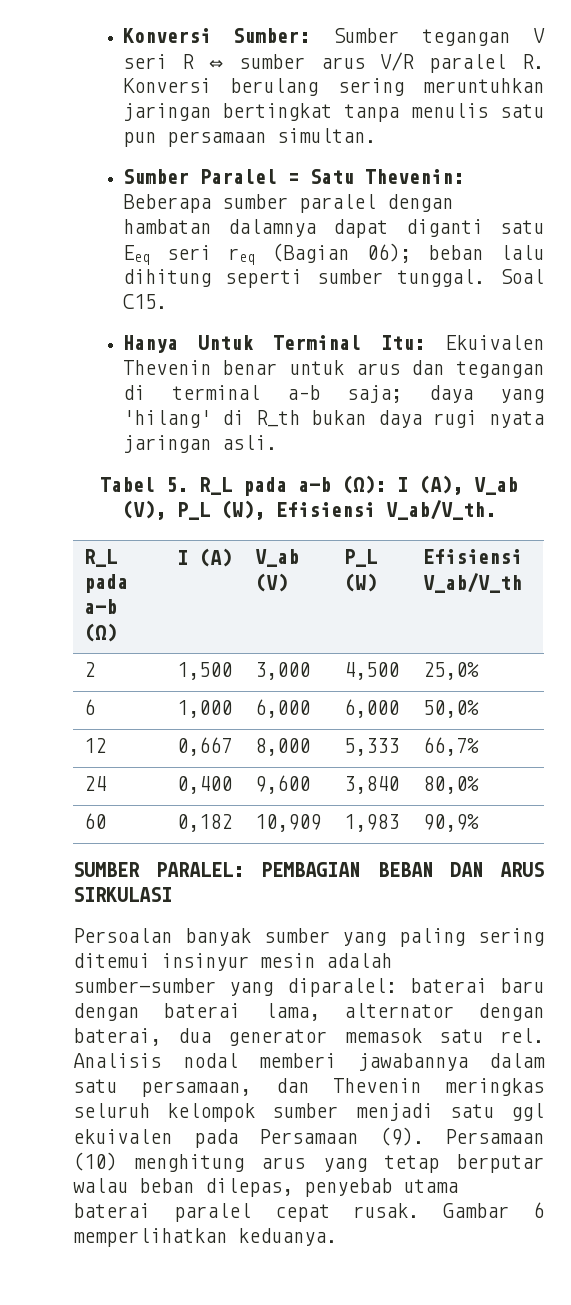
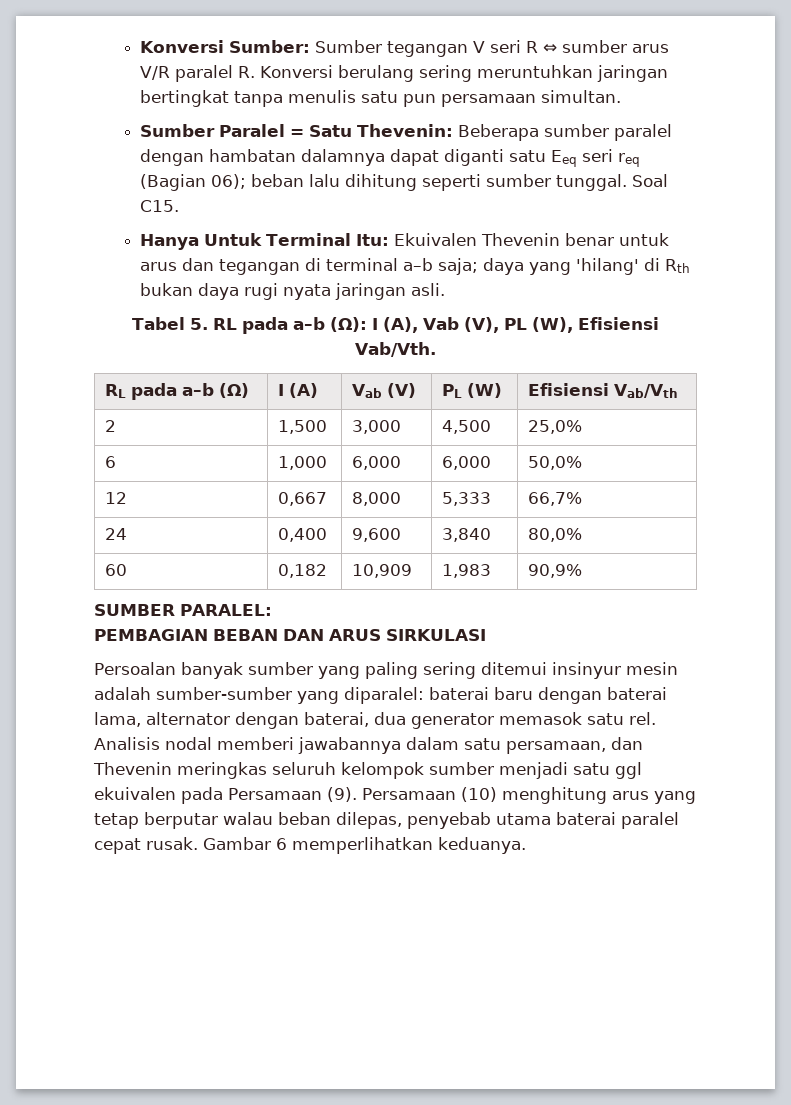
[255,410,300,427] R_th -> [665,259,691,273] Rth
[198,477,232,495] R_L -> [213,318,237,330] RL
[473,477,518,495] [121,500,496,520] [83,549,117,567] V_ab (V), P_L (W), Efisiensi V_ab/V_th. // R_L -> [423,317,659,333] [355,342,437,357] [104,384,126,398] Vab (V), PL (W), Efisiensi Vab/Vth. // RL
[254,549,299,567] V_ab -> [351,384,382,398] Vab
[343,549,377,567] P_L -> [441,384,462,398] PL
[422,573,522,593] V_ab/V_th -> [613,384,678,398] Vab/Vth
(245, 869) none -> (272, 610) //

